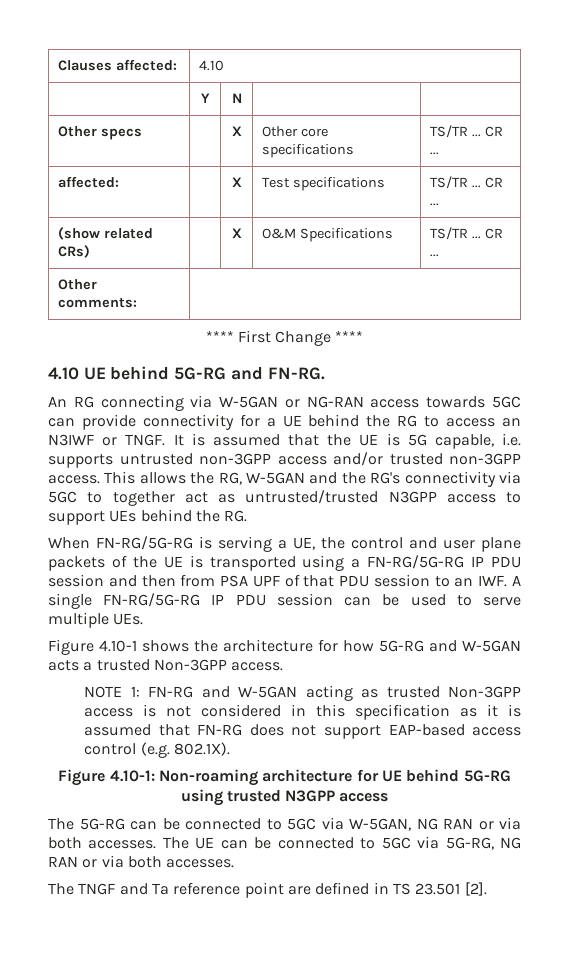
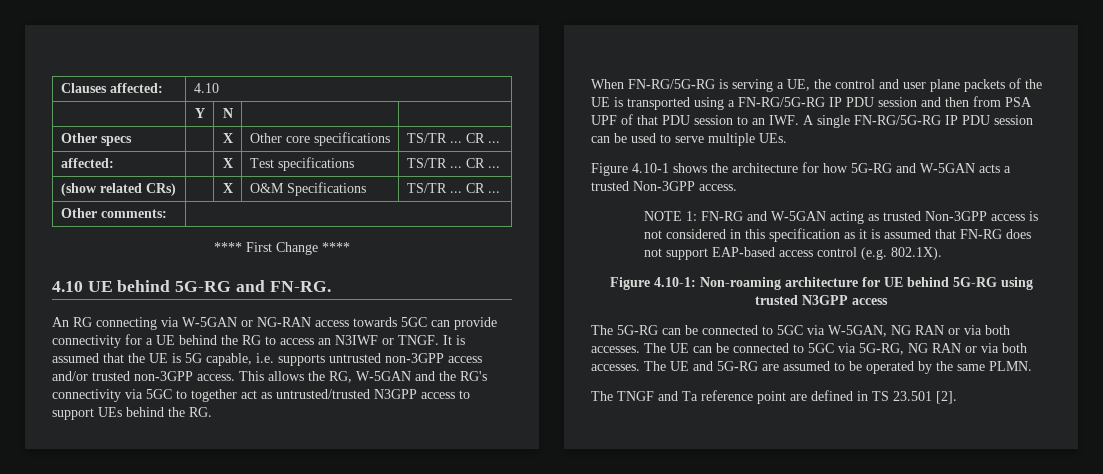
(235, 863) none -> [644,361,1032,374] The UE and 5G-RG are assumed to be operated by the same PLMN.

